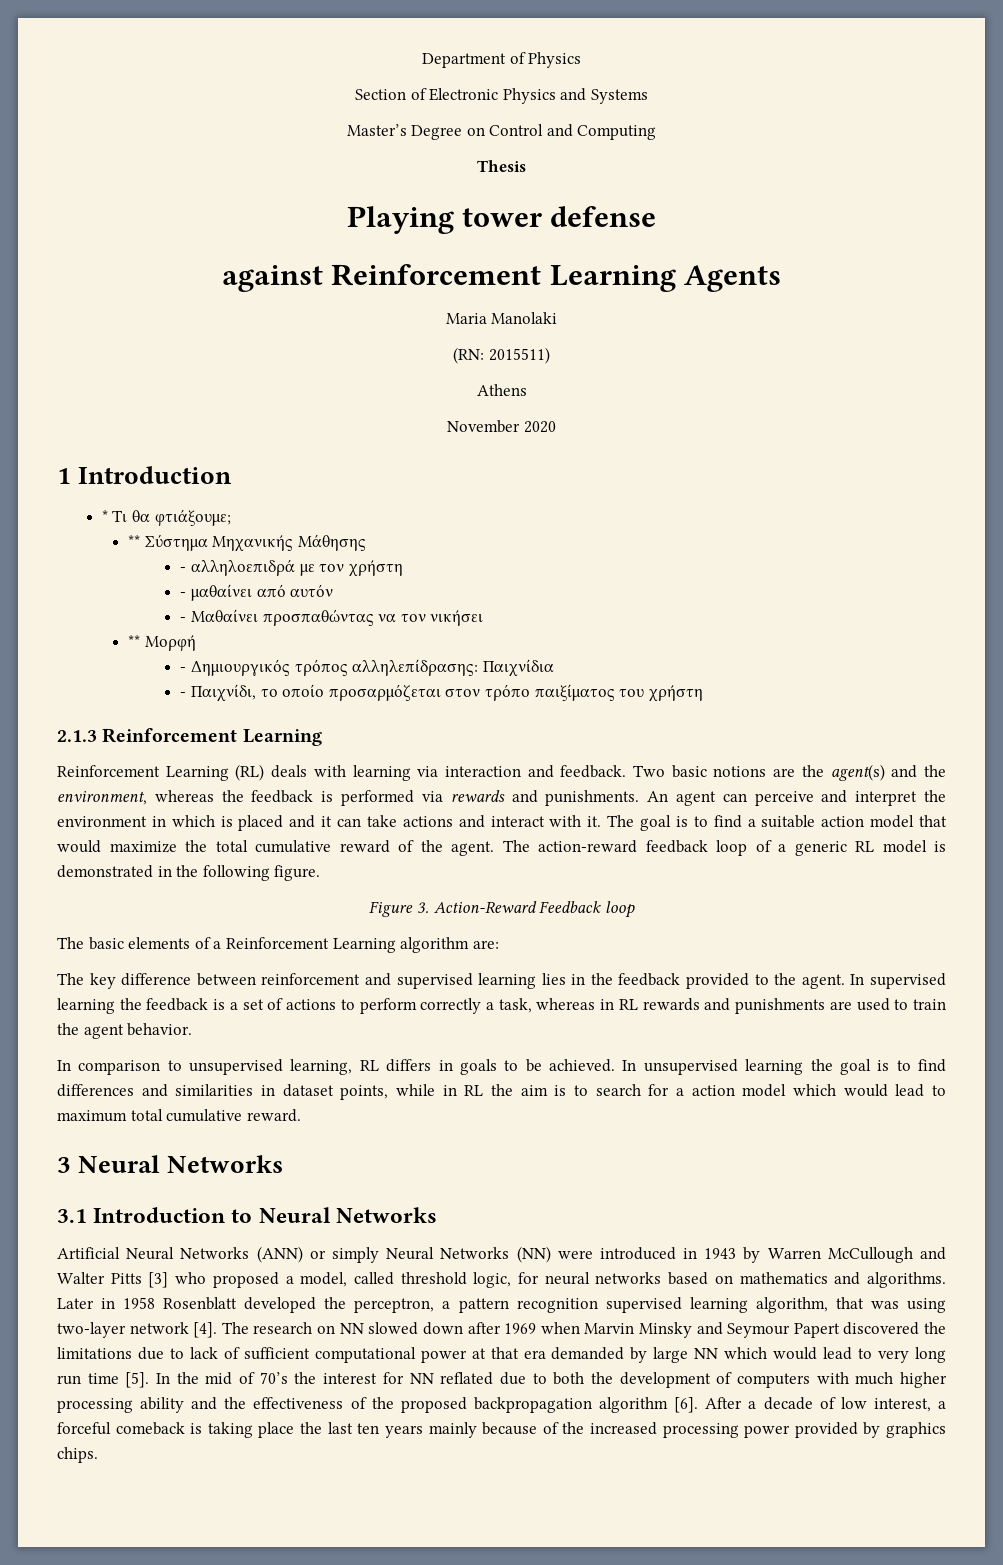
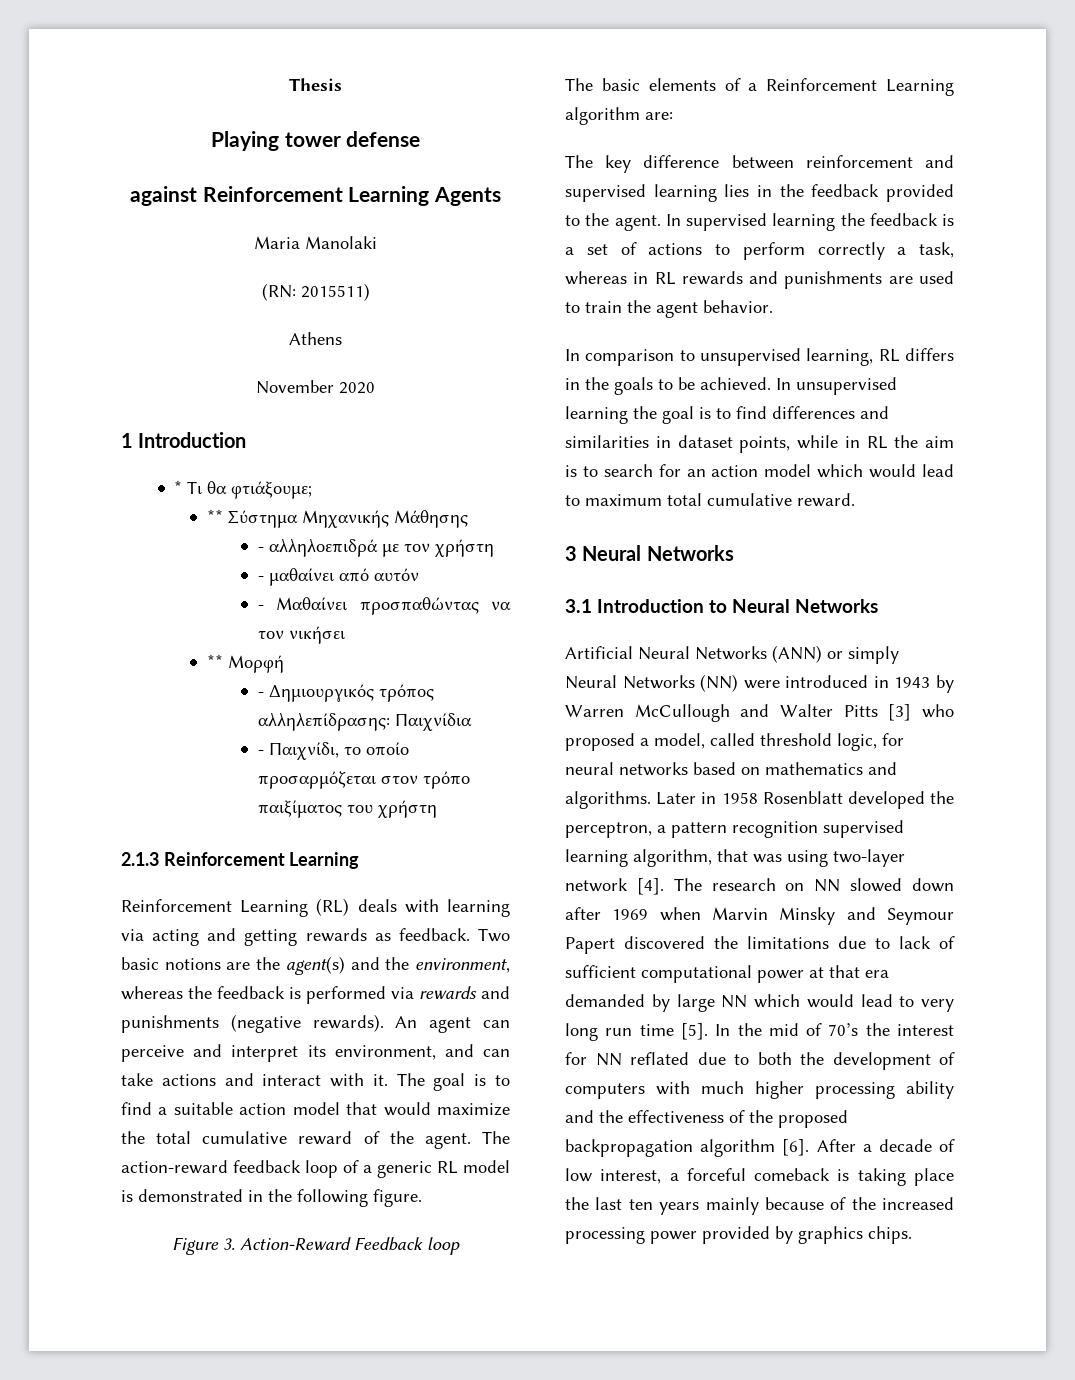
[421,52,582,68] [355,88,648,104] [346,124,657,140] Department of Physics // Section of Electronic Physics and Systems // Master’s Degree on Control and Computing // -> (289, 84) none
[444,765,554,778] interaction and -> [152,928,391,946] acting and getting rewards as
[545,790,640,806] punishments. -> [121,1014,384,1033] punishments (negative rewards).
[924,790,946,802] [57,815,333,831] the environment in which is placed and it -> [307,1044,474,1060] its environment, and
(453, 1065) none -> [585,377,609,390] the
[676,1088,684,1096] a -> [686,469,706,477] an

